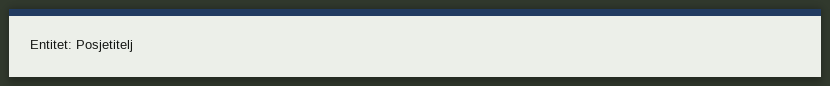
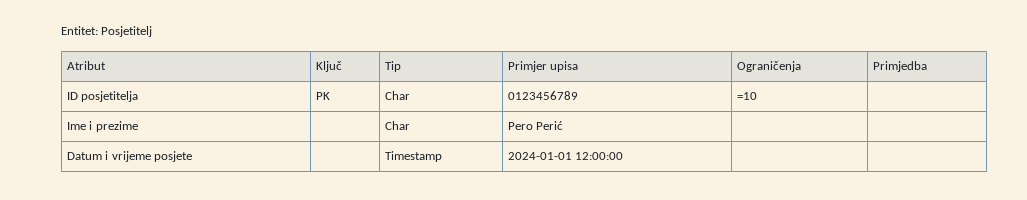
(133, 46) none -> [66,61,106,70] [315,61,342,72] [384,61,401,72] [507,61,579,72] [736,61,801,72] [872,61,927,72] [66,91,139,102] [315,92,330,100] [384,91,410,100] [507,91,578,100] [736,92,757,100] [66,121,138,132] [384,121,410,130] [507,121,564,130] [66,151,192,162] [384,151,442,162] [507,152,624,160] // Atribut | Ključ | Tip | Primjer upisa | Ograničenja | Primjedba // ID posjetitelja | PK | Char | 0123456789 | =10 | // Ime i prezime | | Char | Pero Perić | | // Datum i vrijeme posjete | | Timestamp | 2024-01-01 12:00:00 | |

